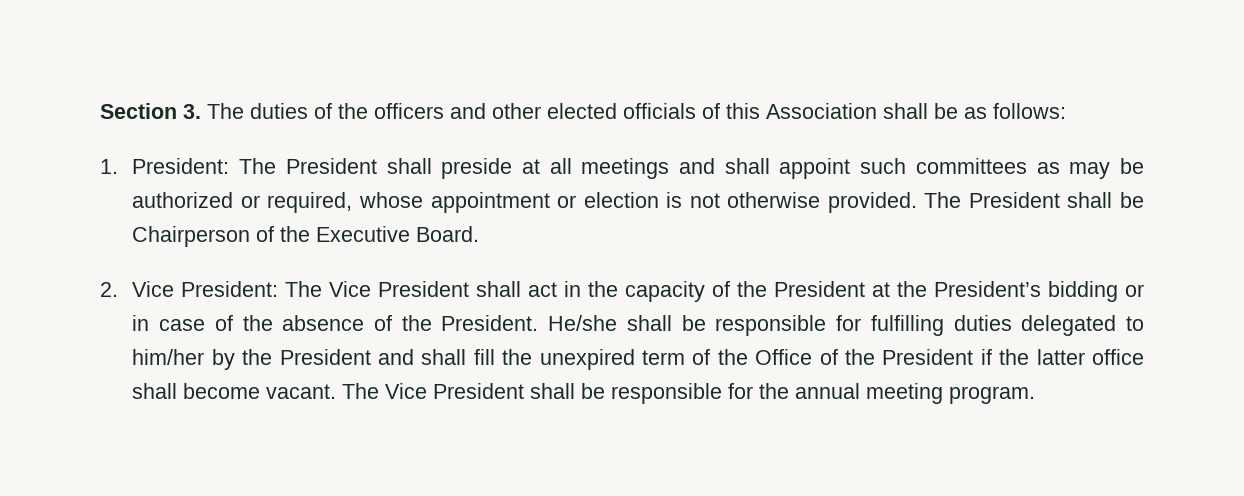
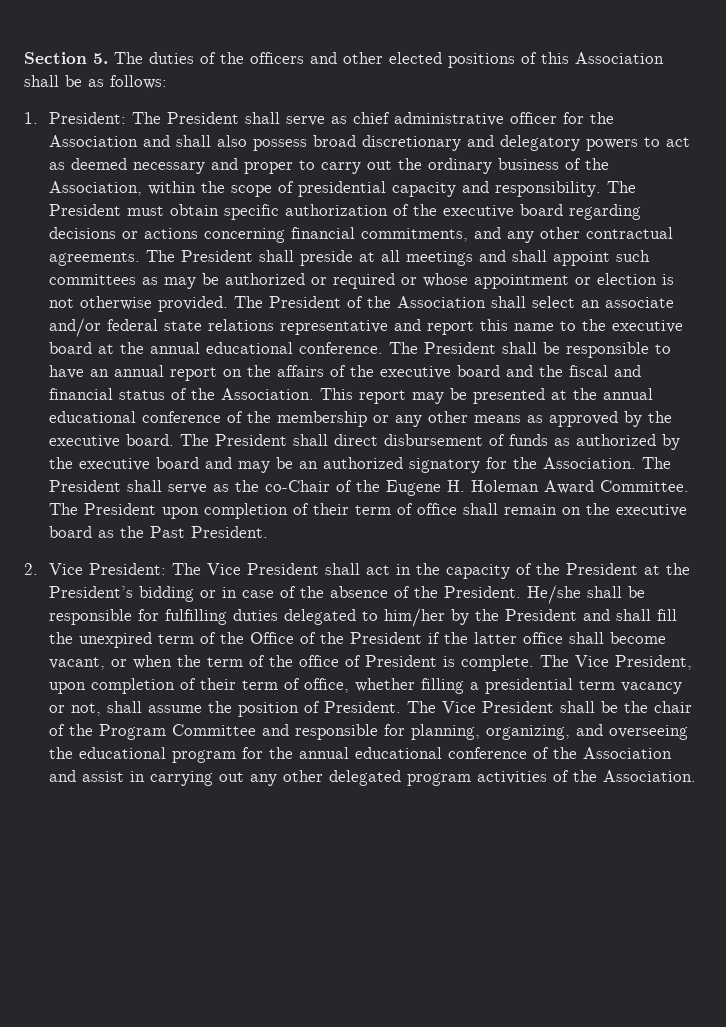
[183,104,201,119] 3. -> [93,53,108,64] 5.
[623,103,696,119] officials -> [448,53,515,68] positions
(432, 166) none -> [285,112,614,126] [48,135,690,151] [48,158,609,174] [48,181,636,197] [48,204,641,220] [48,227,673,243] [48,250,294,266] serve as chief administrative officer for the Association and shall also possess broad discretionary and delegatory powers to act as deemed necessary and proper to carry out the ordinary business of the Association, within the scope of presidential capacity and responsibility. The President must obtain specific authorization of the executive board regarding decisions or actions concerning financial commitments, and any other contractual agreements. The President shall
[267,192,353,213] required, -> [332,273,417,289] required or
[1067,192,1144,208] [132,226,480,247] shall be Chairperson of the Executive Board. -> [346,296,674,308] [48,318,683,337] [48,342,671,358] [48,365,641,381] [48,388,653,404] [48,411,672,427] [48,434,680,450] [48,457,671,473] [48,480,689,496] [48,503,687,519] [48,526,268,538] of the Association shall select an associate and/or federal state relations representative and report this name to the executive board at the annual educational conference. The President shall be responsible to have an annual report on the affairs of the executive board and the fiscal and financial status of the Association. This report may be presented at the annual educational conference of the membership or any other means as approved by the executive board. The President shall direct disbursement of funds as authorized by the executive board and may be an authorized signatory for the Association. The President shall serve as the co-Chair of the Eugene H. Holeman Award Committee. The President upon completion of their term of office shall remain on the executive board as the Past President.
[266,384,337,399] vacant. -> [48,655,692,671] [48,678,682,694] [48,701,401,717] vacant, or when the term of the office of President is complete. The Vice President, upon completion of their term of office, whether filling a presidential term vacancy or not, shall assume the position of President.
[611,383,1036,404] responsible for the annual meeting program. -> [623,701,692,713] [48,724,688,740] [48,747,672,763] [48,770,696,786] the chair of the Program Committee and responsible for planning, organizing, and overseeing the educational program for the annual educational conference of the Association and assist in carrying out any other delegated program activities of the Association.

